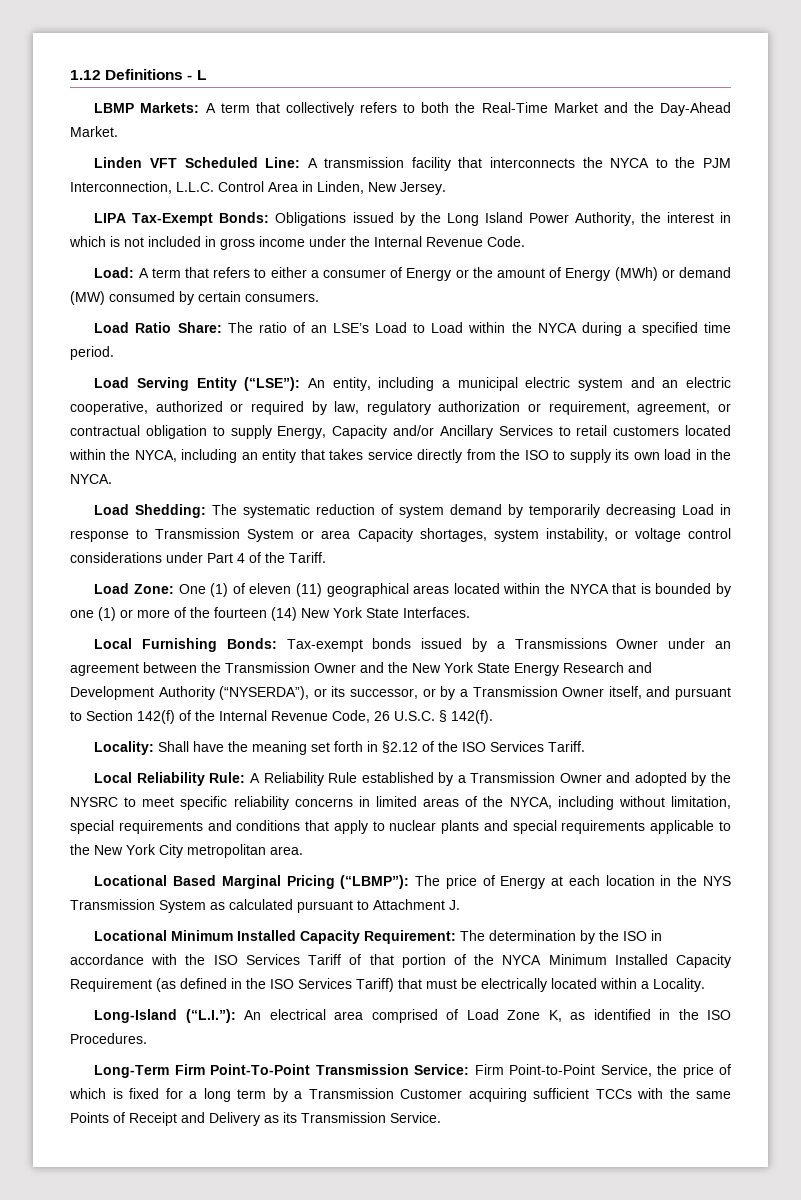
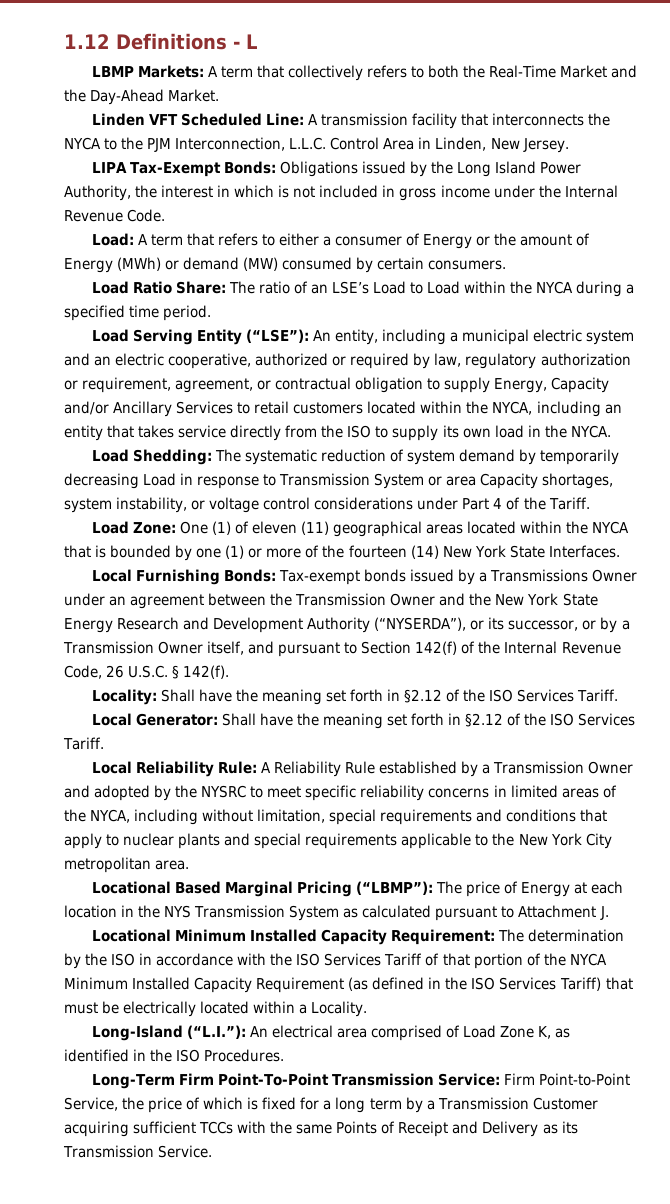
(586, 746) none -> [91,713,636,729] [63,737,104,750] // Local Generator: Shall have the meaning set forth in §2.12 of the ISO Services Tariff.

